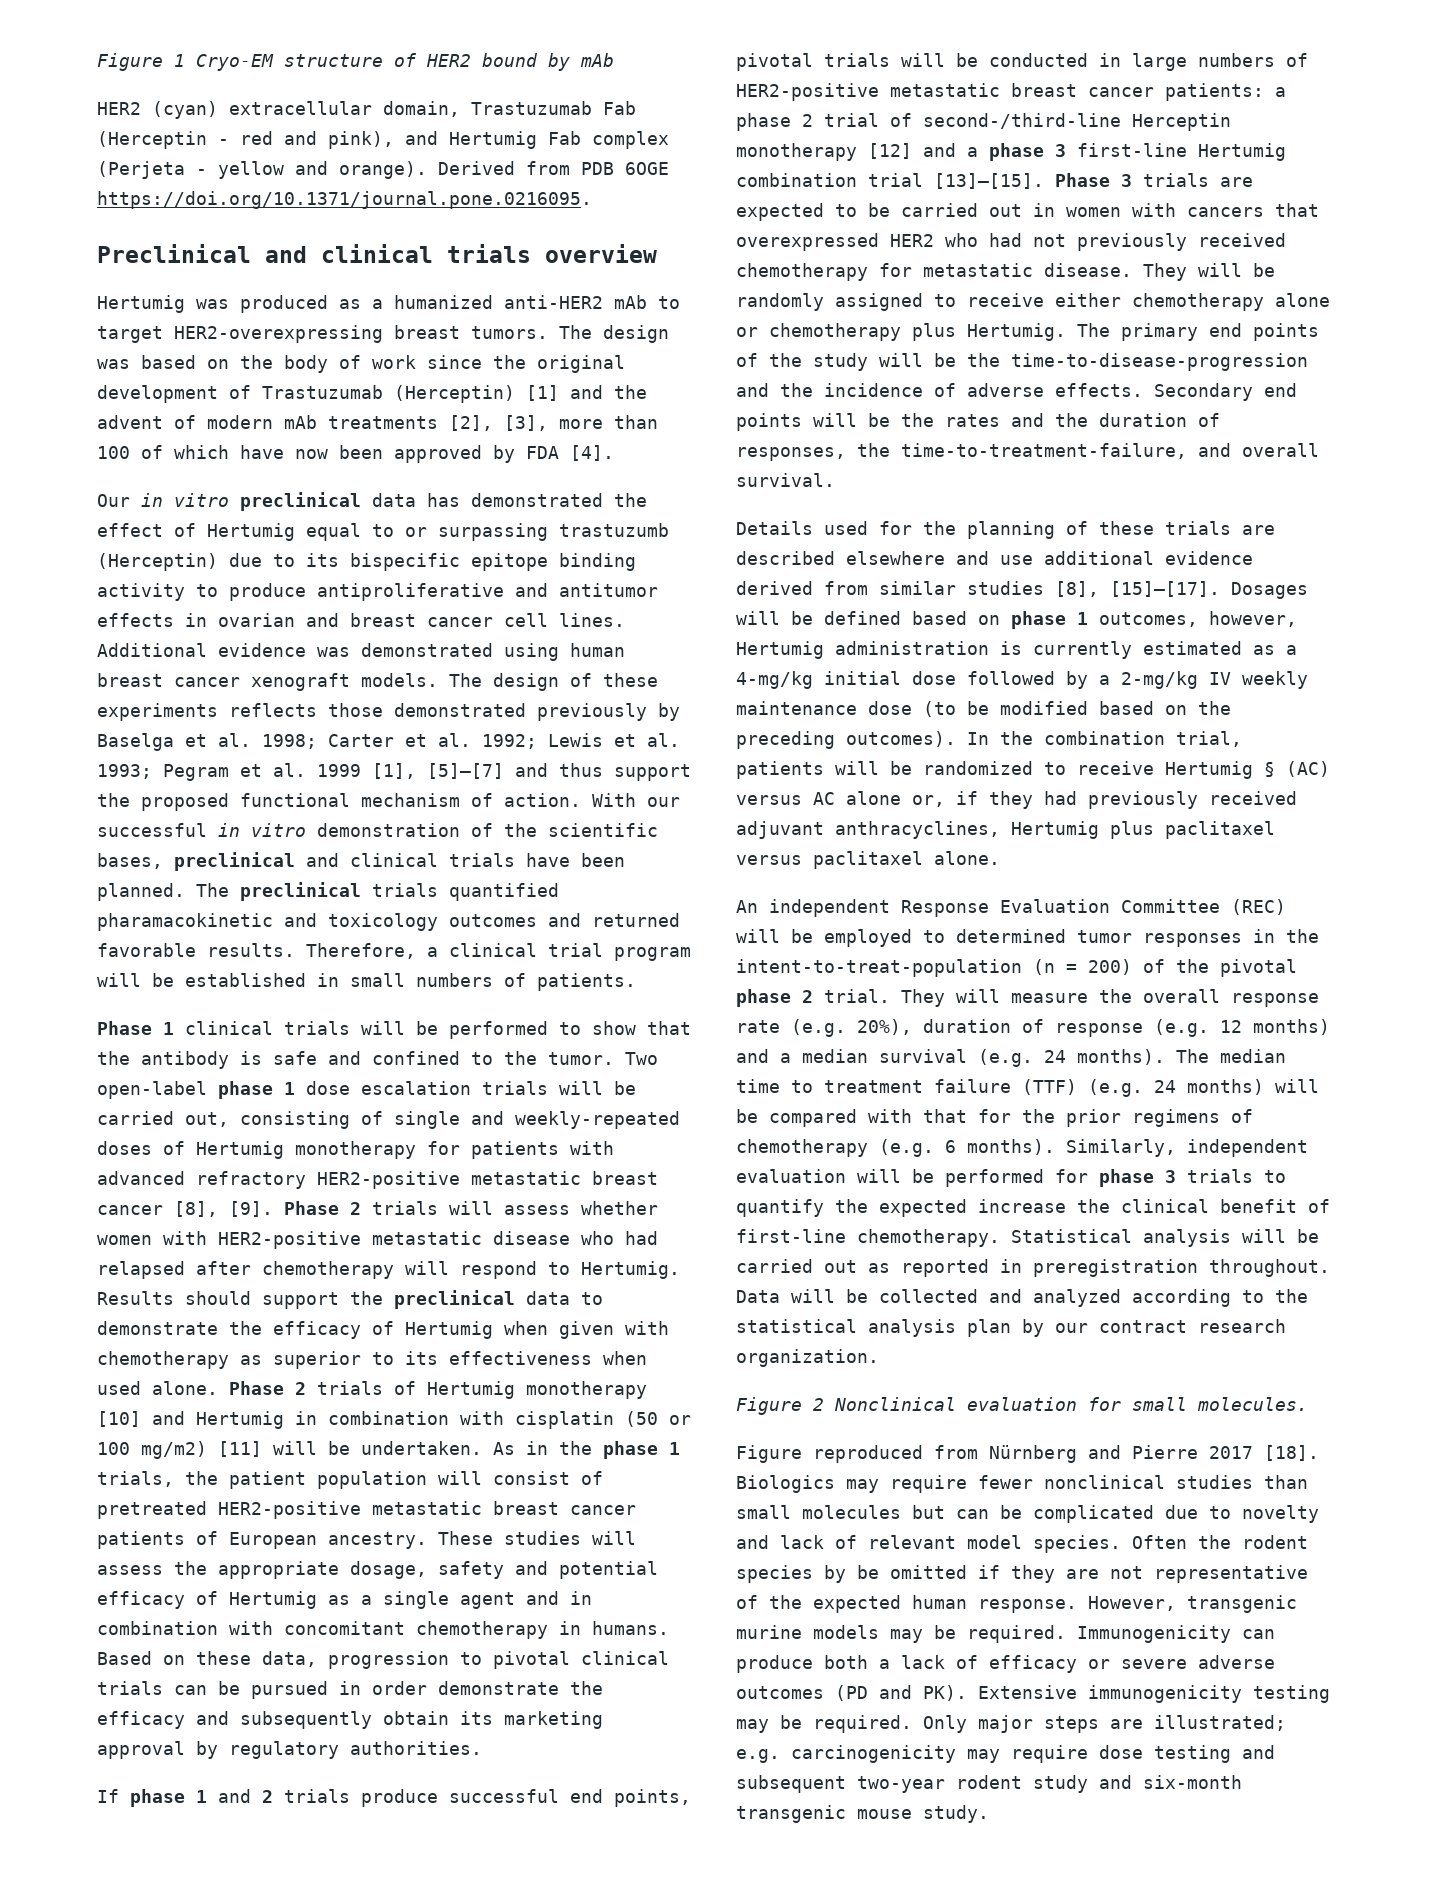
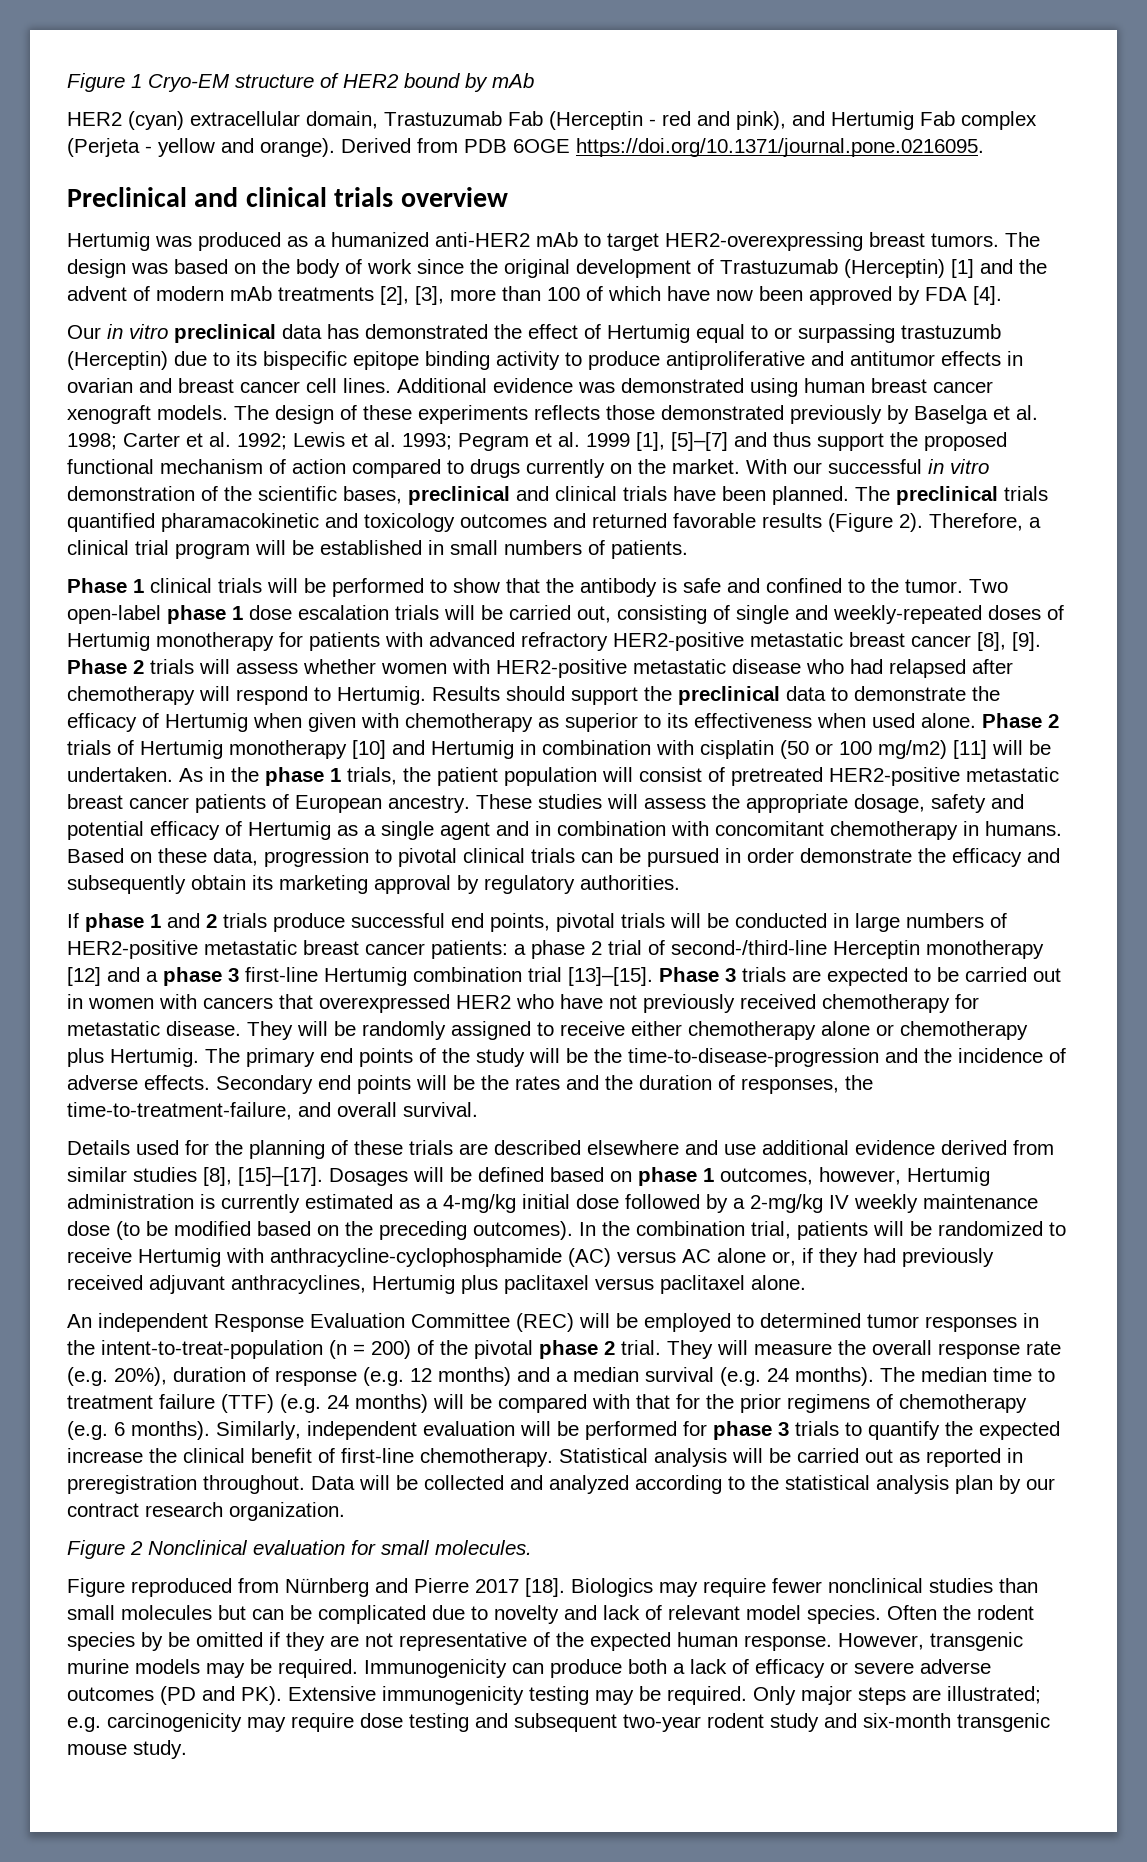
[504,793,581,807] action. -> [292,459,740,478] action compared to drugs currently on the market.
[207,943,295,957] results. -> [762,513,923,532] results (Figure 2).
[989,233,1022,247] had -> [560,994,603,1009] have
[1264,762,1275,777] § -> [226,1248,562,1267] with anthracycline-cyclophosphamide

